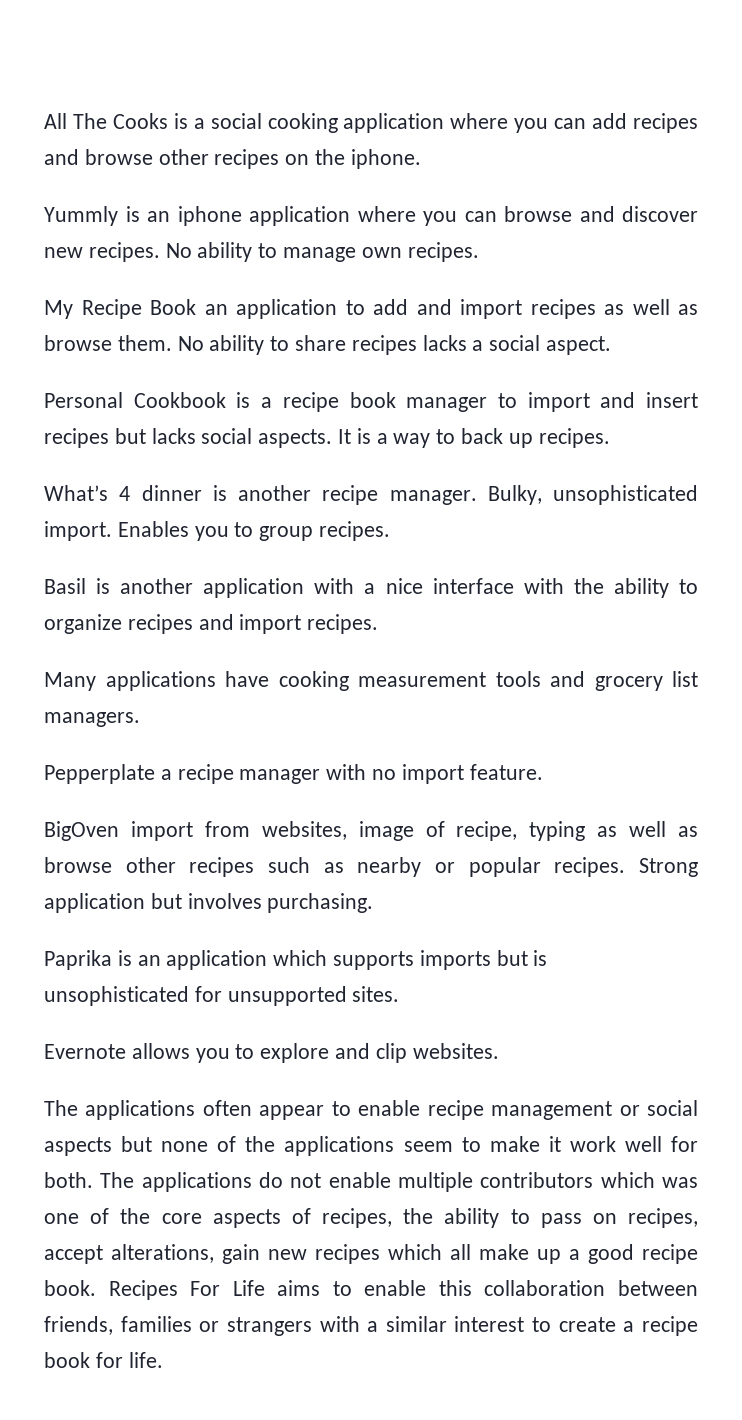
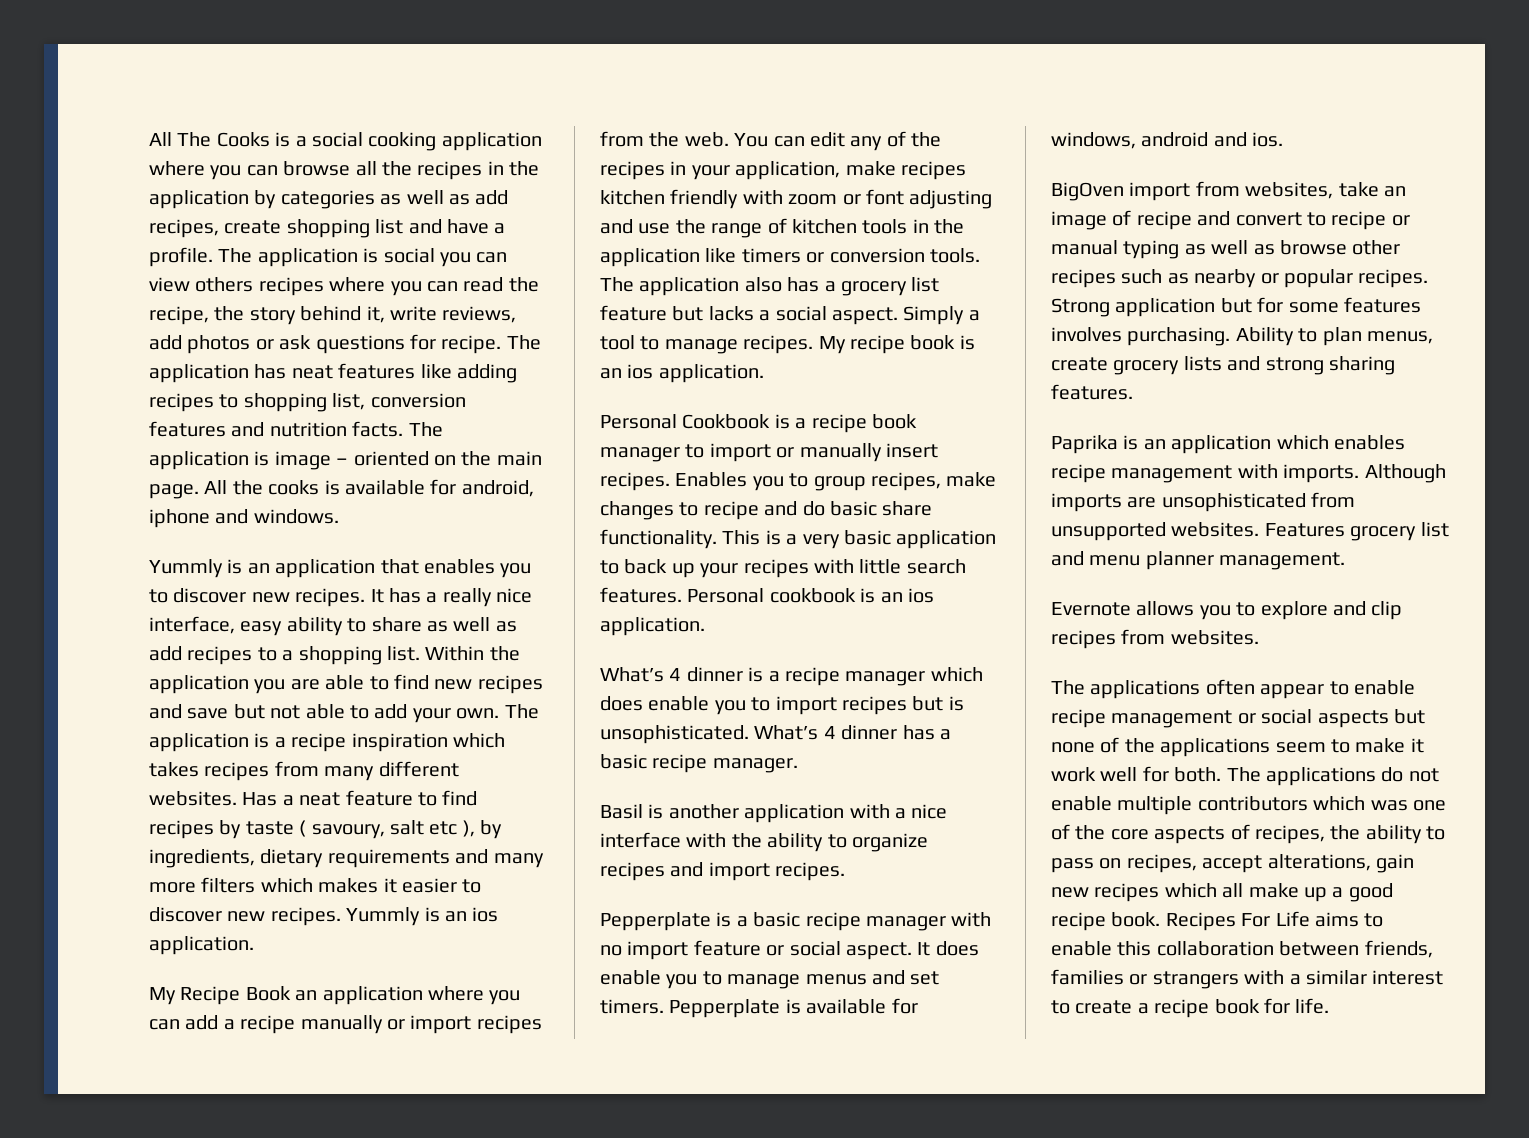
[592,113,698,133] [44,149,421,169] [44,206,698,226] [44,242,479,262] add recipes and browse other recipes on the iphone. // Yummly is an iphone application where you can browse and discover new recipes. No ability to manage own recipes. -> [283,161,540,180] [149,190,509,209] [149,219,506,238] [149,247,508,267] [149,277,539,296] [149,306,517,325] [149,334,541,354] [149,363,517,383] [149,393,466,412] [149,421,443,437] [149,451,542,470] [149,479,534,499] [149,509,339,528] [149,559,532,578] [149,588,533,607] [149,616,517,636] [149,646,520,665] [149,674,543,694] [149,704,539,723] [149,733,505,752] [149,761,459,781] [149,790,478,806] [149,820,503,839] [149,849,544,868] [149,877,482,893] [149,907,499,926] [149,936,254,955] browse all the recipes in the application by categories as well as add recipes, create shopping list and have a profile. The application is social you can view others recipes where you can read the recipe, the story behind it, write reviews, add photos or ask questions for recipe. The application has neat features like adding recipes to shopping list, conversion features and nutrition facts. The application is image – oriented on the main page. All the cooks is available for android, iphone and windows. // Yummly is an application that enables you to discover new recipes. It has a really nice interface, easy ability to share as well as add recipes to a shopping list. Within the application you are able to find new recipes and save but not able to add your own. The application is a recipe inspiration which takes recipes from many different websites. Has a neat feature to find recipes by taste ( savoury, salt etc ), by ingredients, dietary requirements and many more filters which makes it easier to discover new recipes. Yummly is an ios application.
[345,299,698,319] [44,335,612,355] to add and import recipes as well as browse them. No ability to share recipes lacks a social aspect. -> [428,986,521,1005] [149,1015,542,1034] [600,131,942,151] [600,161,966,180] [600,189,993,209] [600,218,965,238] [600,248,980,267] [600,277,940,296] [600,305,980,325] [600,335,975,354] [600,364,764,383] where you can add a recipe manually or import recipes from the web. You can edit any of the recipes in your application, make recipes kitchen friendly with zoom or font adjusting and use the range of kitchen tools in the application like timers or conversion tools. The application also has a grocery list feature but lacks a social aspect. Simply a tool to manage recipes. My recipe book is an ios application.
[600,392,698,408] [44,428,610,448] [44,485,698,505] [44,521,391,541] and insert recipes but lacks social aspects. It is a way to back up recipes. // What’s 4 dinner is another recipe manager. Bulky, unsophisticated import. Enables you to group recipes. -> [776,443,938,462] [600,472,997,491] [600,501,933,520] [600,529,997,549] [600,559,966,578] [600,587,934,603] [600,617,705,636] [600,667,983,686] [600,696,964,715] [600,725,951,744] [600,754,798,773] or manually insert recipes. Enables you to group recipes, make changes to recipe and do basic share functionality. This is a very basic application to back up your recipes with little search features. Personal cookbook is an ios application. // What’s 4 dinner is a recipe manager which does enable you to import recipes but is unsophisticated. What’s 4 dinner has a basic recipe manager.
[44,671,698,691] [44,712,140,727] [44,764,172,784] Many applications have cooking measurement tools and grocery list managers. // Pepperplate a -> [600,912,801,931] Pepperplate is a basic
[469,764,543,780] [44,821,518,841] feature. // BigOven import from websites, image of recipe, -> [693,940,979,960] [600,970,940,989] [600,998,918,1018] [1051,132,1284,149] [1051,181,1406,201] [1051,210,1410,230] [1051,240,1118,255] feature or social aspect. It does enable you to manage menus and set timers. Pepperplate is available for windows, android and ios. // BigOven import from websites, take an image of recipe and convert to recipe or manual
(182, 901) none -> [1257,297,1421,313] for some features
(374, 903) none -> [1235,327,1433,346] [1051,356,1395,375] [1051,384,1133,400] Ability to plan menus, create grocery lists and strong sharing features.
[333,950,548,970] [44,986,400,1006] supports imports but is unsophisticated for unsupported sites. -> [1334,435,1405,450] [1051,464,1446,483] [1051,492,1356,512] [1051,522,1449,541] [1051,551,1346,570] enables recipe management with imports. Although imports are unsophisticated from unsupported websites. Features grocery list and menu planner management.
(407, 1053) none -> [1051,629,1166,649] recipes from

